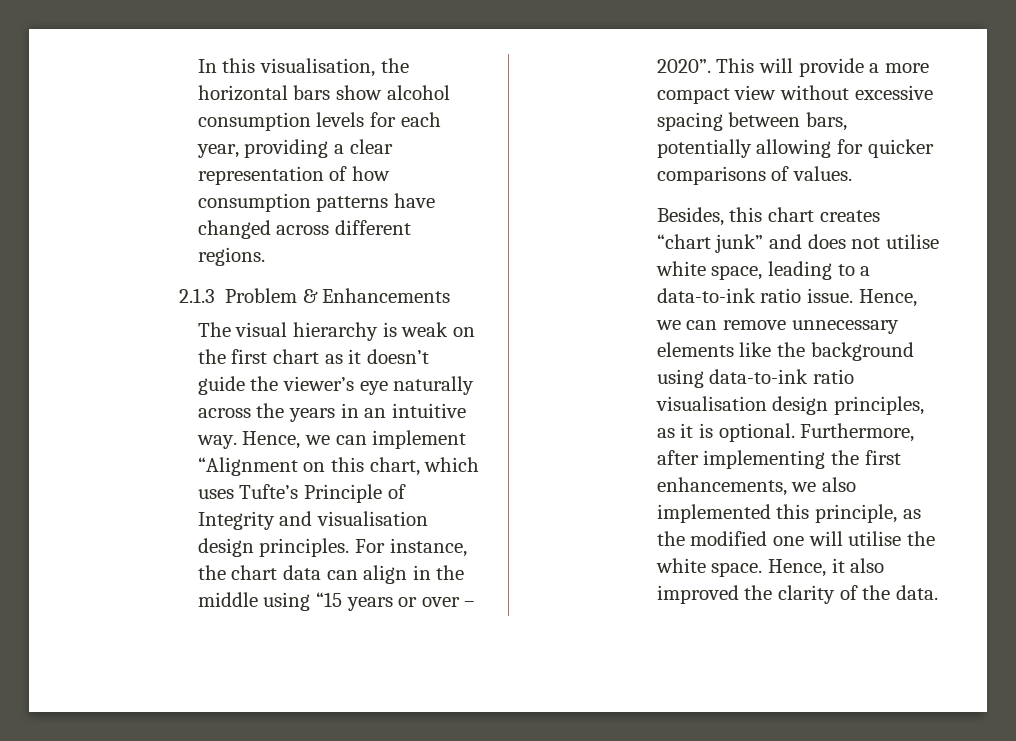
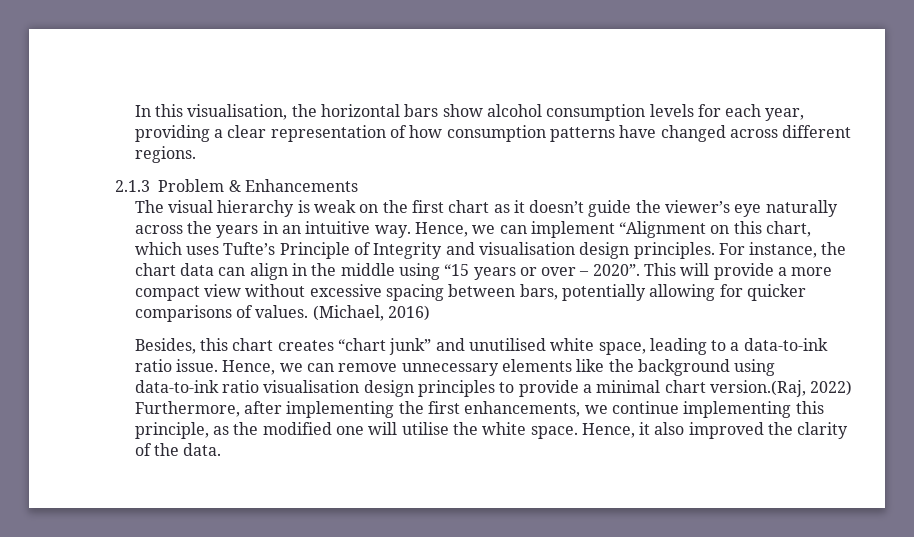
(852, 173) none -> [312,305,430,321] (Michael, 2016)
[807,234,939,249] does not utilise -> [468,338,546,351] unutilised
[833,396,924,415] [656,423,795,442] principles, as it is optional. -> [417,380,853,397] principles to provide a minimal chart version.(Raj, 2022)
[821,477,856,492] [656,504,771,523] also implemented -> [611,401,792,418] continue implementing

